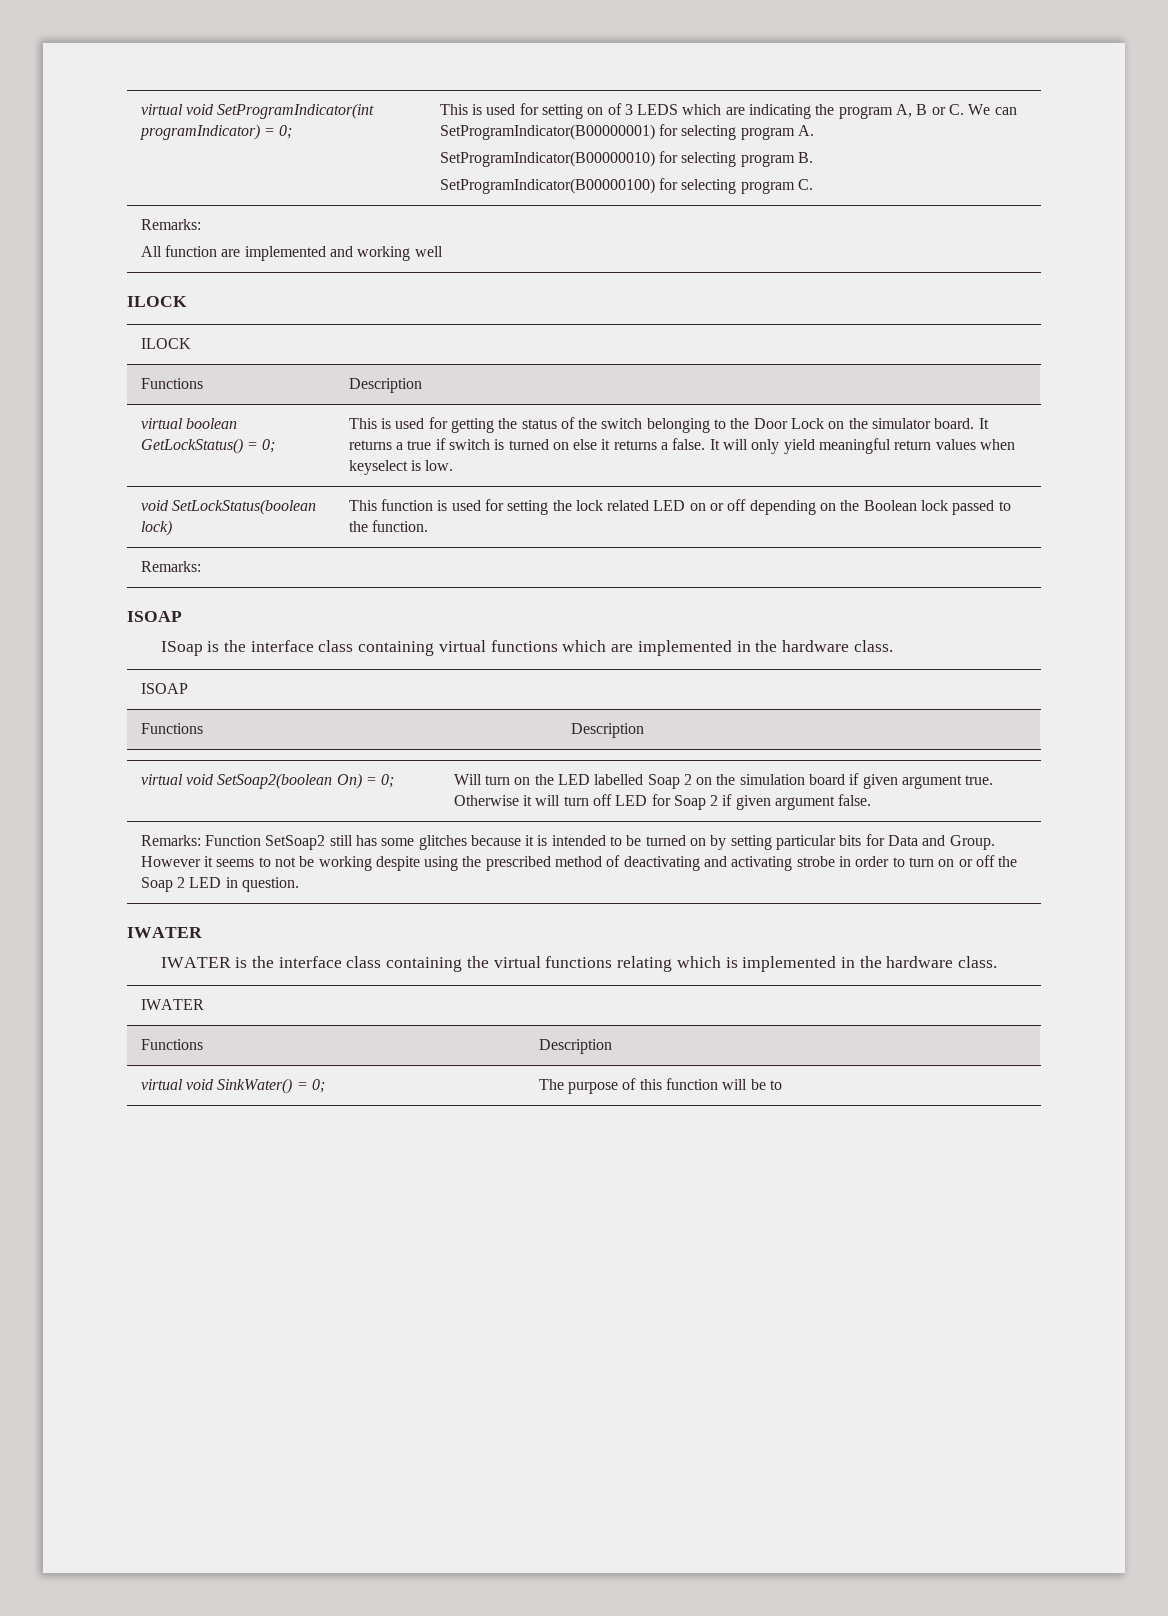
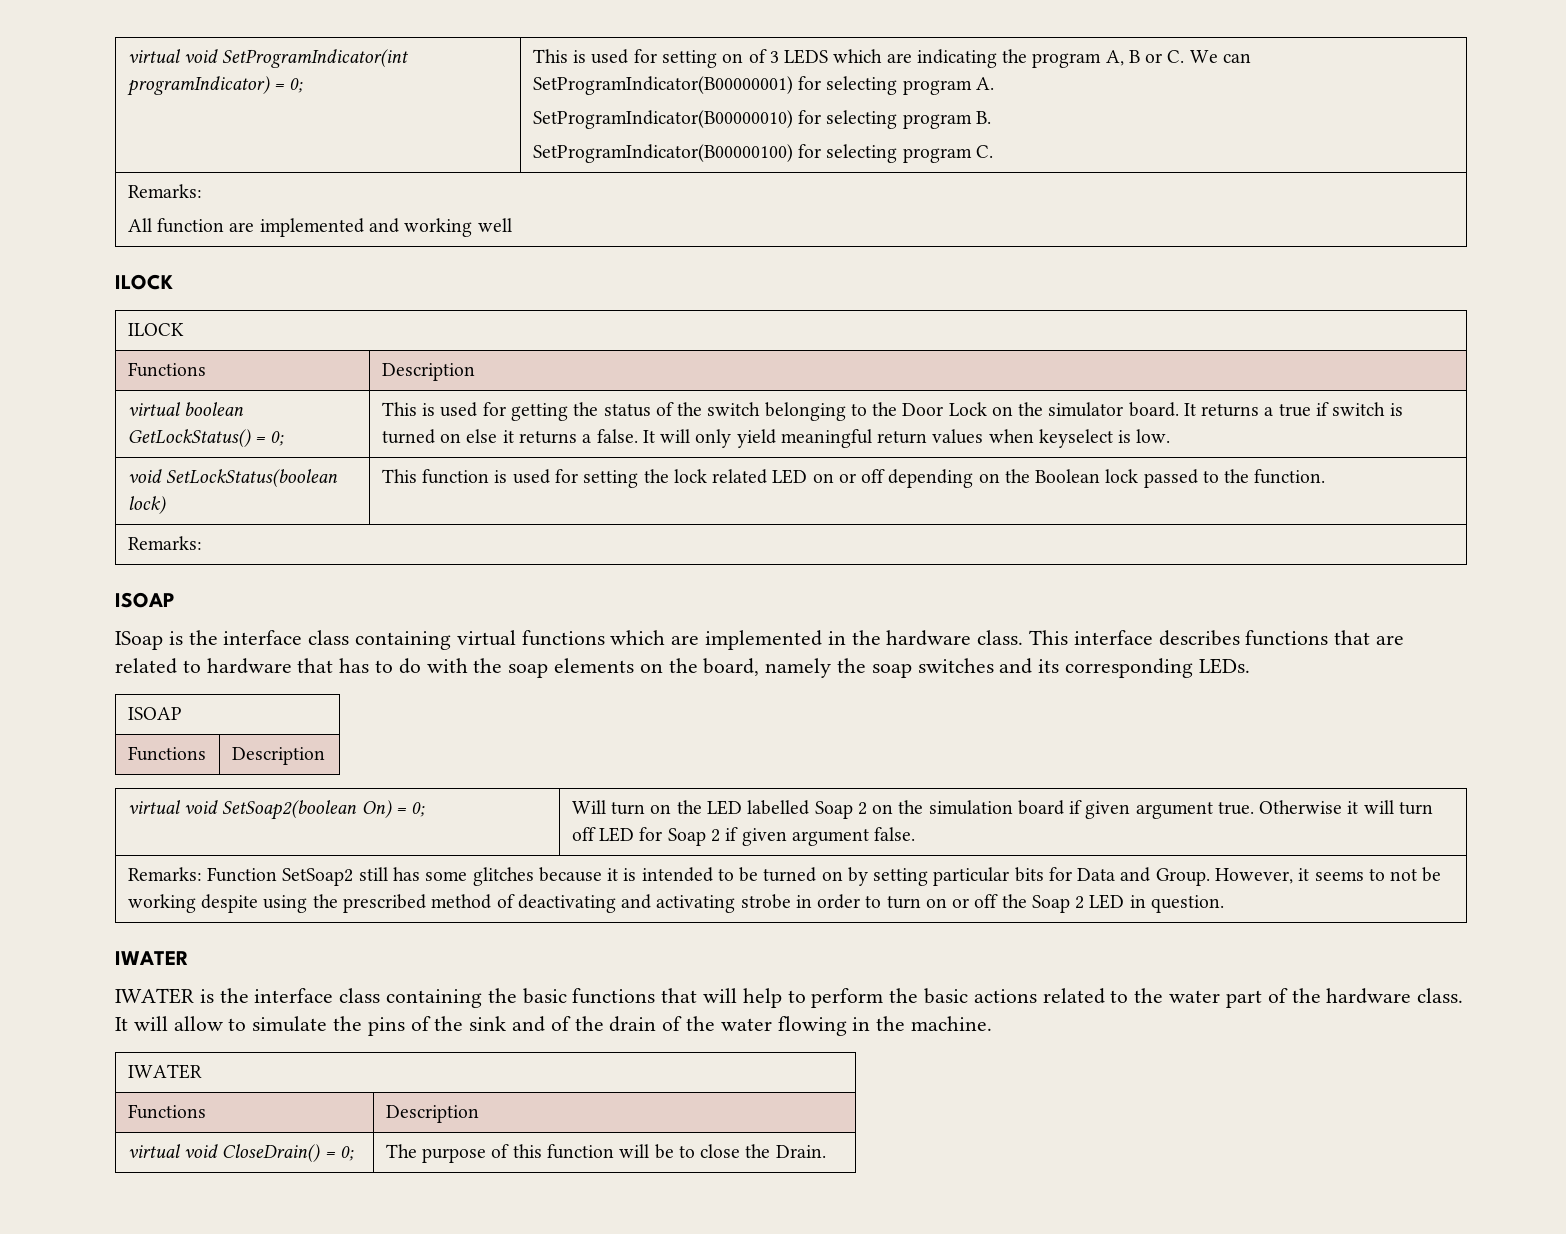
(893, 646) none -> [1029,630,1405,646] [115,658,1250,678] This interface describes functions that are related to hardware that has to do with the soap elements on the board, namely the soap switches and its corresponding LEDs.
[140,856,201,867] However -> [1215,868,1294,884] However,
[493,956,998,972] virtual functions relating which is implemented in the hardware class. -> [522,988,1464,1008] [115,1016,993,1036] basic functions that will help to perform the basic actions related to the water part of the hardware class. It will allow to simulate the pins of the sink and of the drain of the water flowing in the machine.
[217,1078,293,1094] SinkWater() -> [222,1144,321,1162] CloseDrain()
(782, 1085) none -> [700,1144,826,1158] close the Drain.

